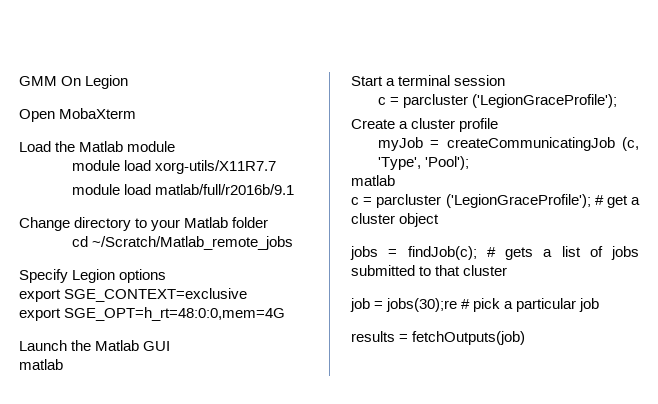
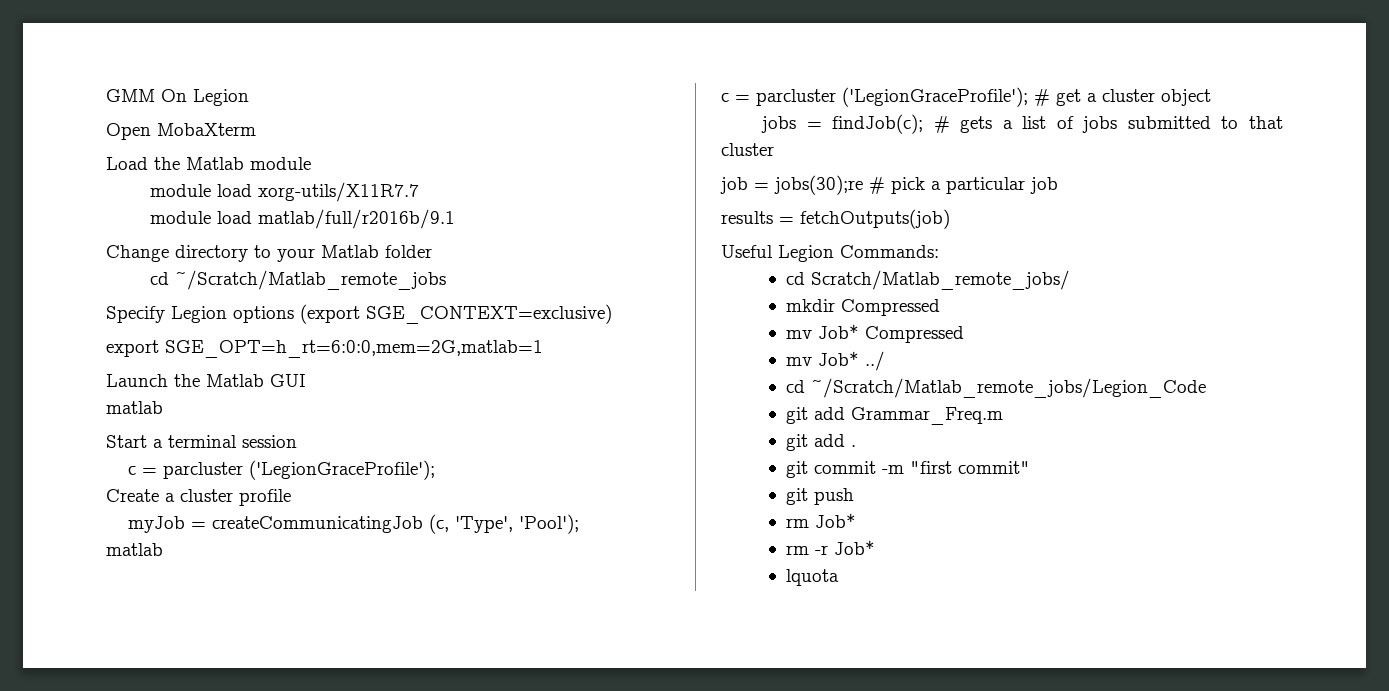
[19,288,248,302] [19,307,286,321] // export SGE_CONTEXT=exclusive // export SGE_OPT=h_rt=48:0:0,mem=4G -> [300,304,612,324] [106,340,543,358] (export SGE_CONTEXT=exclusive) // export SGE_OPT=h_rt=6:0:0,mem=2G,matlab=1
(526, 338) none -> [721,245,939,262] [786,270,1071,290] [786,299,941,316] [786,324,965,343] [786,351,886,371] [786,378,1207,398] [786,407,1004,425] [786,434,857,451] [786,461,1031,478] [786,488,855,505] [786,513,857,528] [786,540,876,555] [786,569,840,586] // Useful Legion Commands: // cd Scratch/Matlab_remote_jobs/ // mkdir Compressed // mv Job* Compressed // mv Job* ../ // cd ~/Scratch/Matlab_remote_jobs/Legion_Code // git add Grammar_Freq.m // git add . // git commit -m "first commit" // git push // rm Job* // rm -r Job* // lquota

